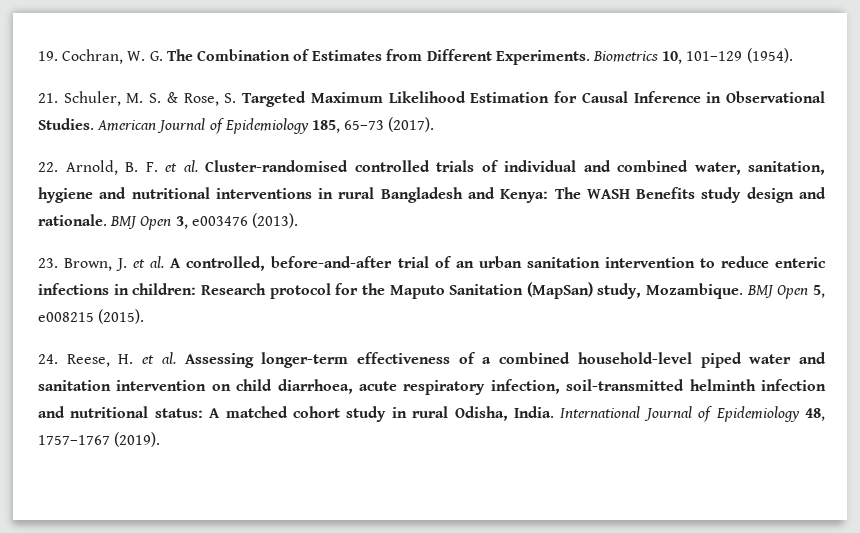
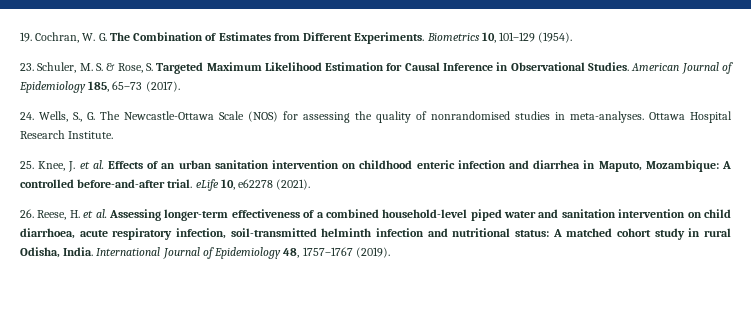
[38,93,58,103] 21. -> [20,63,34,71] 23.
[38,160,825,175] [38,187,827,203] [38,213,298,230] [38,256,429,271] 22. Arnold, B. F. et al. Cluster-randomised controlled trials of individual and combined water, sanitation, hygiene and nutritional interventions in rural Bangladesh and Kenya: The WASH Benefits study design and rationale. BMJ Open 3, e003476 (2013). // 23. Brown, J. et al. A controlled, before-and-after trial -> [20,111,732,123] [20,130,114,139] [20,160,143,172] 24. Wells, S., G. The Newcastle-Ottawa Scale (NOS) for assessing the quality of nonrandomised studies in meta-analyses. Ottawa Hospital Research Institute. // 25. Knee, J. et al. Effects
[699,256,826,268] [38,282,825,299] [38,309,145,324] [38,354,58,364] to reduce enteric infections in children: Research protocol for the Maputo Sanitation (MapSan) study, Mozambique. BMJ Open 5, e008215 (2015). // 24. -> [342,160,732,172] [20,179,311,191] [20,209,34,218] on childhood enteric infection and diarrhea in Maputo, Mozambique: A controlled before-and-after trial. eLife 10, e62278 (2021). // 26.

